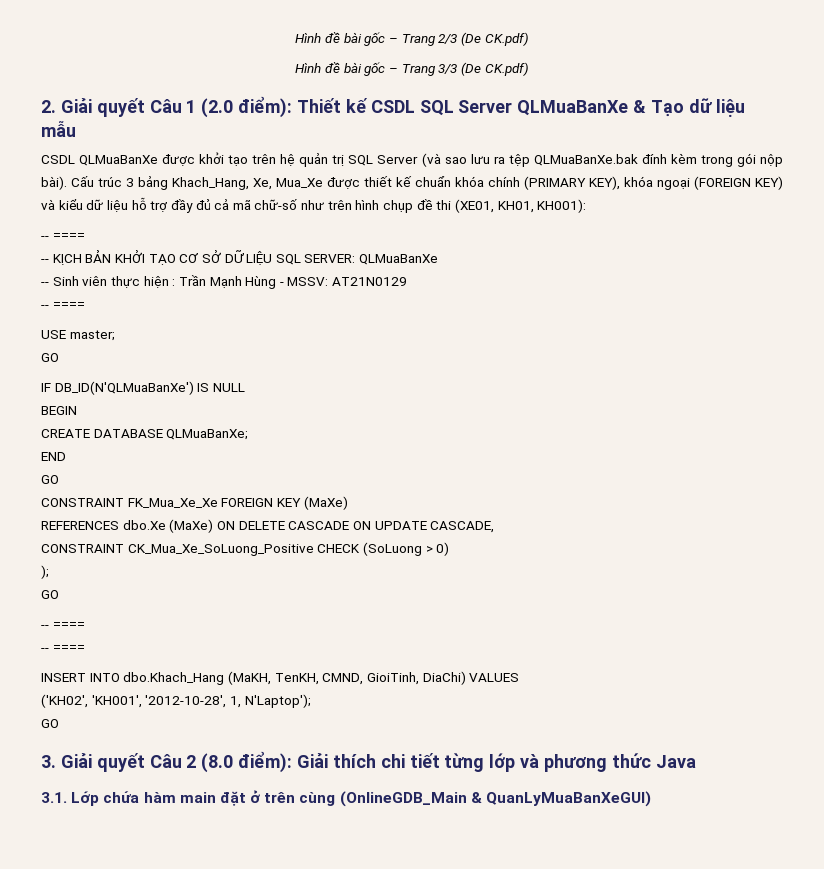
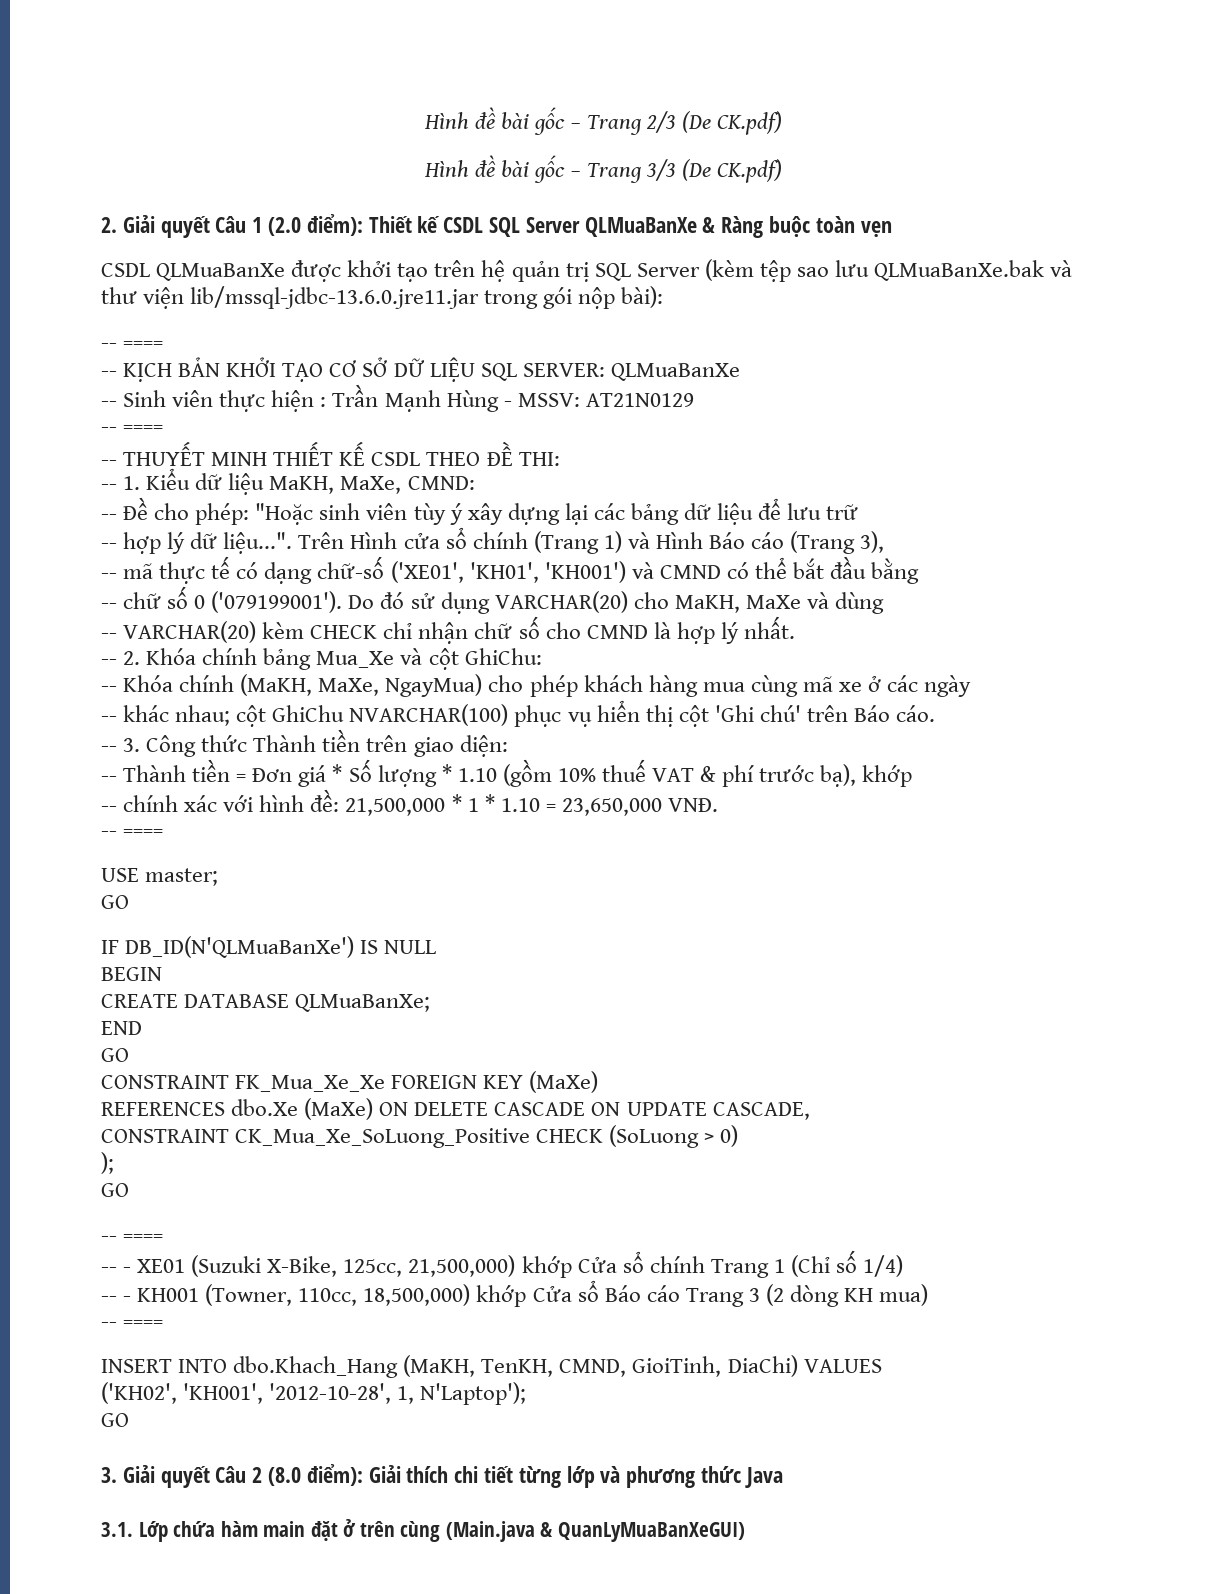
[651,98,745,117] [41,120,76,137] Tạo dữ liệu mẫu -> [721,216,892,238] Ràng buộc toàn vẹn
[421,153,783,167] [41,175,783,190] [41,197,587,213] (và sao lưu ra tệp QLMuaBanXe.bak đính kèm trong gói nộp bài). Cấu trúc 3 bảng Khach_Hang, Xe, Mua_Xe được thiết kế chuẩn khóa chính (PRIMARY KEY), khóa ngoại (FOREIGN KEY) và kiểu dữ liệu hỗ trợ đầy đủ cả mã chữ-số như trên hình chụp đề thi (XE01, KH01, KH001): -> [704,259,1073,282] [101,286,664,309] (kèm tệp sao lưu QLMuaBanXe.bak và thư viện lib/mssql-jdbc-13.6.0.jre11.jar trong gói nộp bài):
(85, 305) none -> [101,441,560,466] [101,468,475,495] [101,497,859,525] [101,527,885,554] [101,556,920,584] [101,586,885,614] [101,616,795,644] [101,648,542,670] [101,674,972,697] [101,700,936,727] [101,729,508,757] [101,759,913,787] [101,789,718,816] [101,829,164,837] // -- THUYẾT MINH THIẾT KẾ CSDL THEO ĐỀ THI: // -- 1. Kiểu dữ liệu MaKH, MaXe, CMND: // -- Đề cho phép: "Hoặc sinh viên tùy ý xây dựng lại các bảng dữ liệu để lưu trữ // -- hợp lý dữ liệu...". Trên Hình cửa sổ chính (Trang 1) và Hình Báo cáo (Trang 3), // -- mã thực tế có dạng chữ-số ('XE01', 'KH01', 'KH001') và CMND có thể bắt đầu bằng // -- chữ số 0 ('079199001'). Do đó sử dụng VARCHAR(20) cho MaKH, MaXe và dùng // -- VARCHAR(20) kèm CHECK chỉ nhận chữ số cho CMND là hợp lý nhất. // -- 2. Khóa chính bảng Mua_Xe và cột GhiChu: // -- Khóa chính (MaKH, MaXe, NgayMua) cho phép khách hàng mua cùng mã xe ở các ngày // -- khác nhau; cột GhiChu NVARCHAR(100) phục vụ hiển thị cột 'Ghi chú' trên Báo cáo. // -- 3. Công thức Thành tiền trên giao diện: // -- Thành tiền = Đơn giá * Số lượng * 1.10 (gồm 10% thuế VAT & phí trước bạ), khớp // -- chính xác với hình đề: 21,500,000 * 1 * 1.10 = 23,650,000 VNĐ. // -- ====
(85, 625) none -> [101,1250,904,1278] [101,1280,929,1307] // -- - XE01 (Suzuki X-Bike, 125cc, 21,500,000) khớp Cửa sổ chính Trang 1 (Chỉ số 1/4) // -- - KH001 (Towner, 110cc, 18,500,000) khớp Cửa sổ Báo cáo Trang 3 (2 dòng KH mua)
[339,791,467,807] (OnlineGDB_Main -> [445,1521,535,1542] (Main.java

